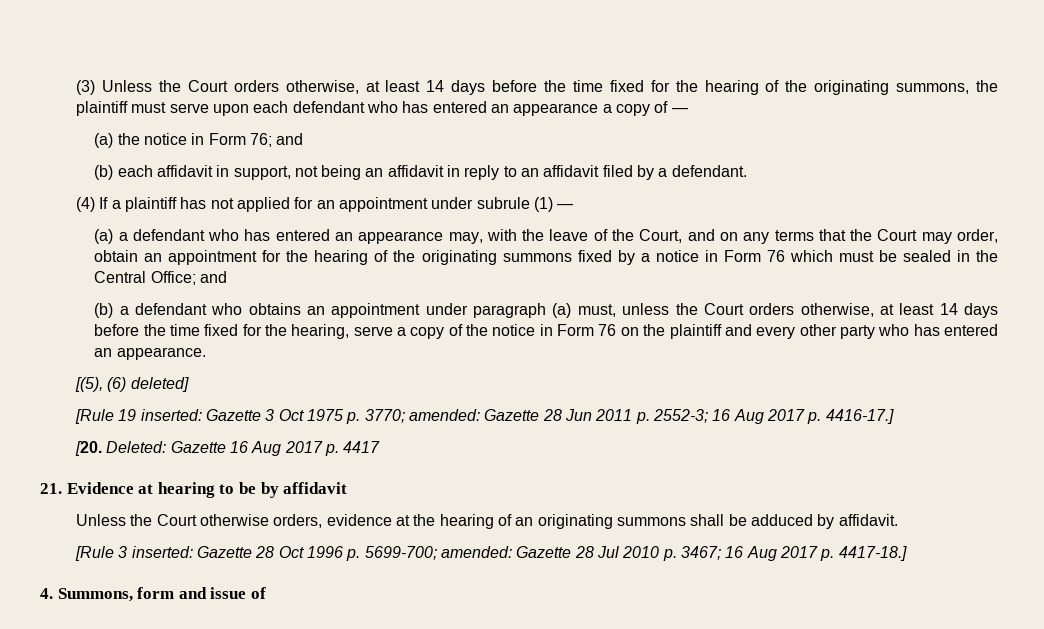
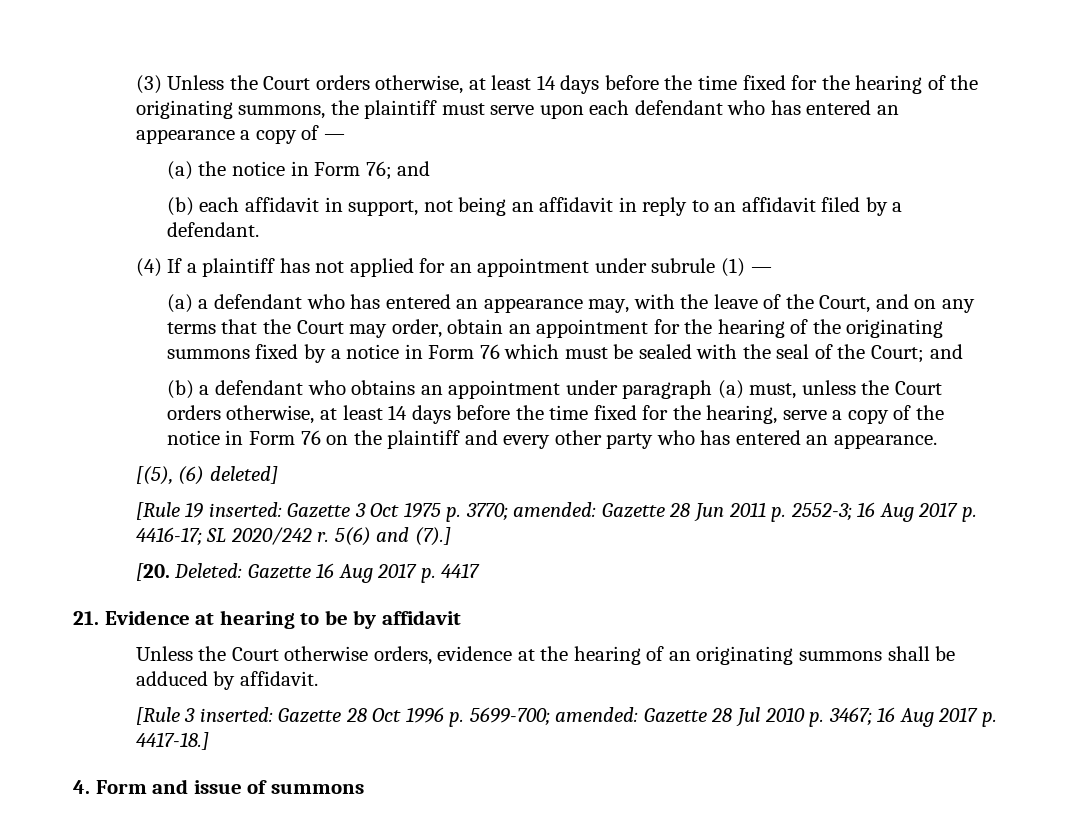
[956,250,999,262] [94,271,196,285] in the Central Office; -> [696,344,924,363] with the seal of the Court;
[825,409,894,424] 4416-17.] -> [135,527,451,546] 4416-17; SL 2020/242 r. 5(6) and (7).]
[57,587,175,602] Summons, form -> [95,780,147,794] Form
(266, 593) none -> [270,783,364,794] summons

